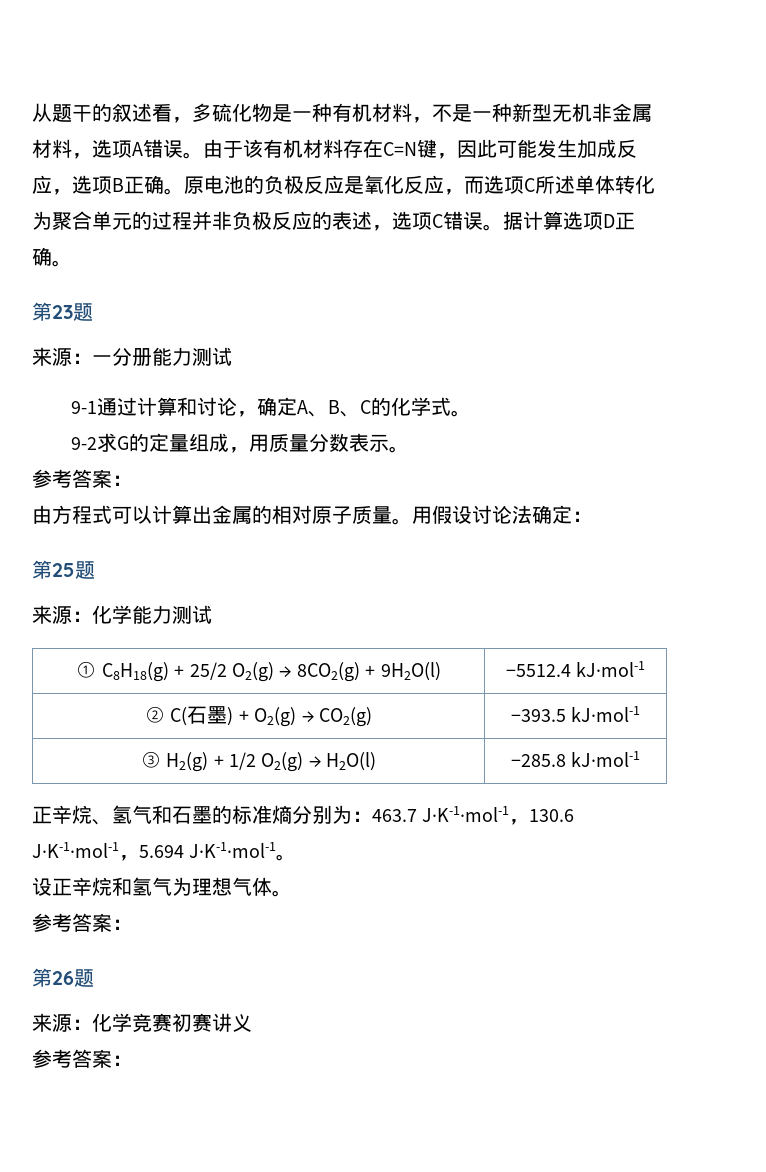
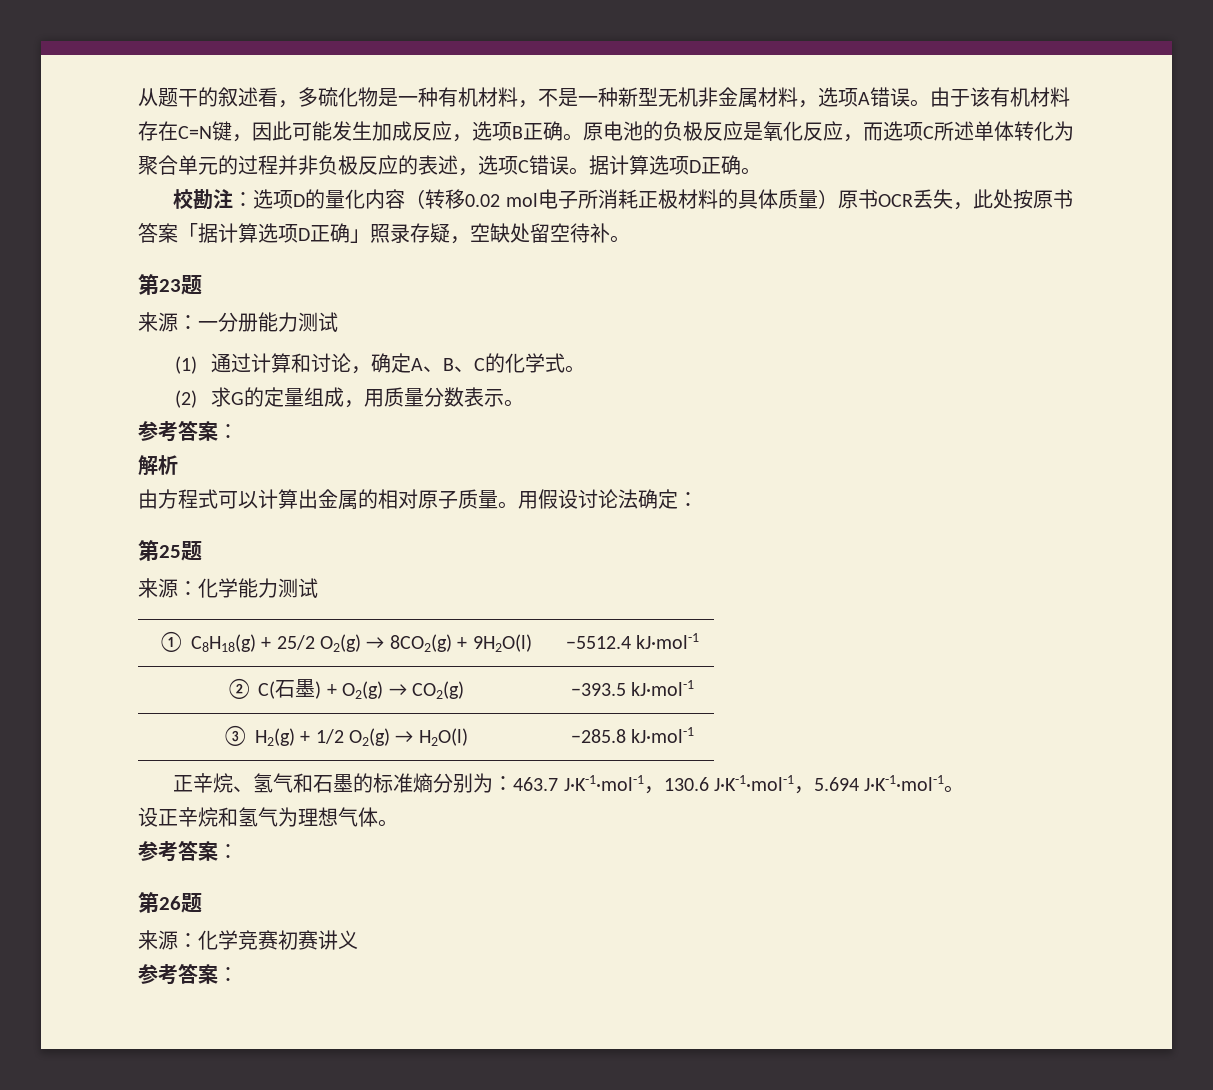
(72, 263) none -> [173,189,1073,210] [138,223,630,244] // 校勘注：选项D的量化内容（转移0.02 mol电子所消耗正极材料的具体质量）原书OCR丢失，此处按原书答案「据计算选项D正确」照录存疑，空缺处留空待补。
[70,401,97,414] 9-1 -> [174,356,197,374] (1)
[70,437,97,450] 9-2 -> [174,390,197,408] (2)
(132, 480) none -> [138,455,178,476] // 解析

